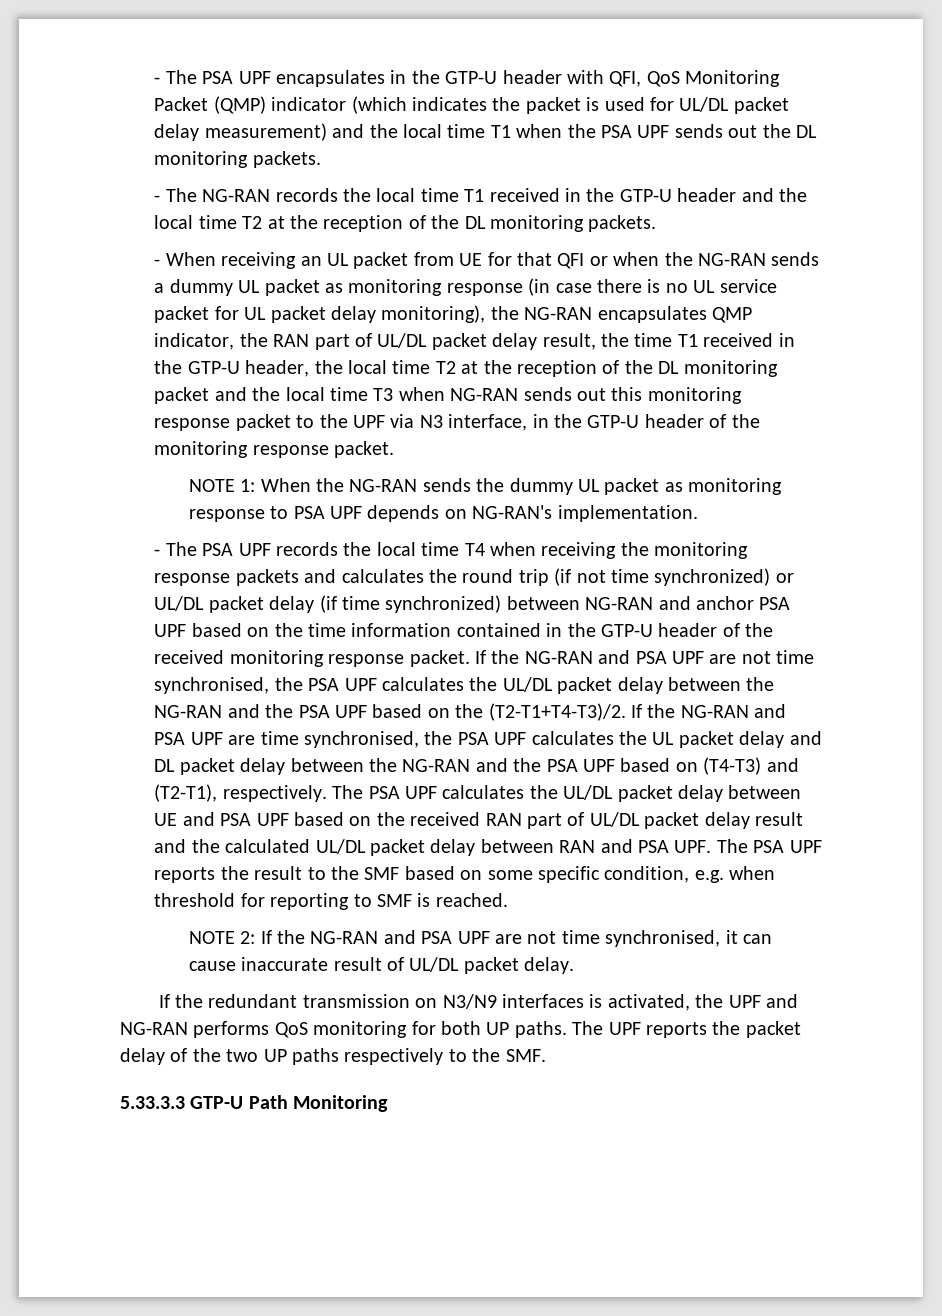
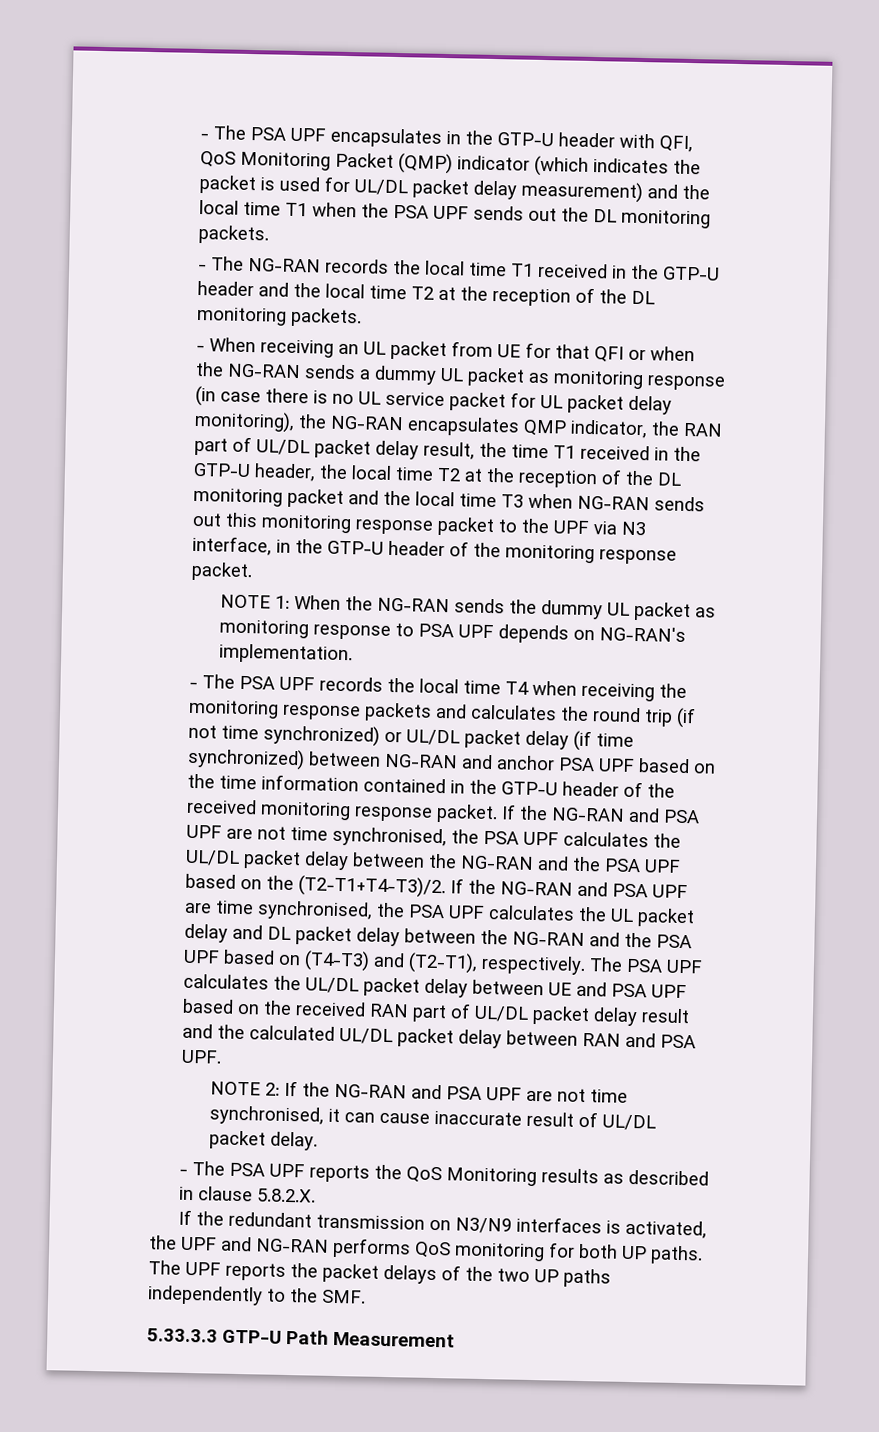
[716,839,822,853] [154,866,776,883] [154,893,508,910] The PSA UPF reports the result to the SMF based on some specific condition, e.g. when threshold for reporting to SMF is reached. -> (223, 1056) none
(575, 965) none -> [179,1161,710,1187] [179,1186,317,1203] // - The PSA UPF reports the QoS Monitoring results as described in clause 5.8.2.X.
[120,1048,165,1065] delay -> [383,1264,437,1285] delays
[344,1048,444,1065] respectively -> [147,1285,263,1306] independently
[293,1095,389,1112] Monitoring -> [333,1331,455,1348] Measurement

